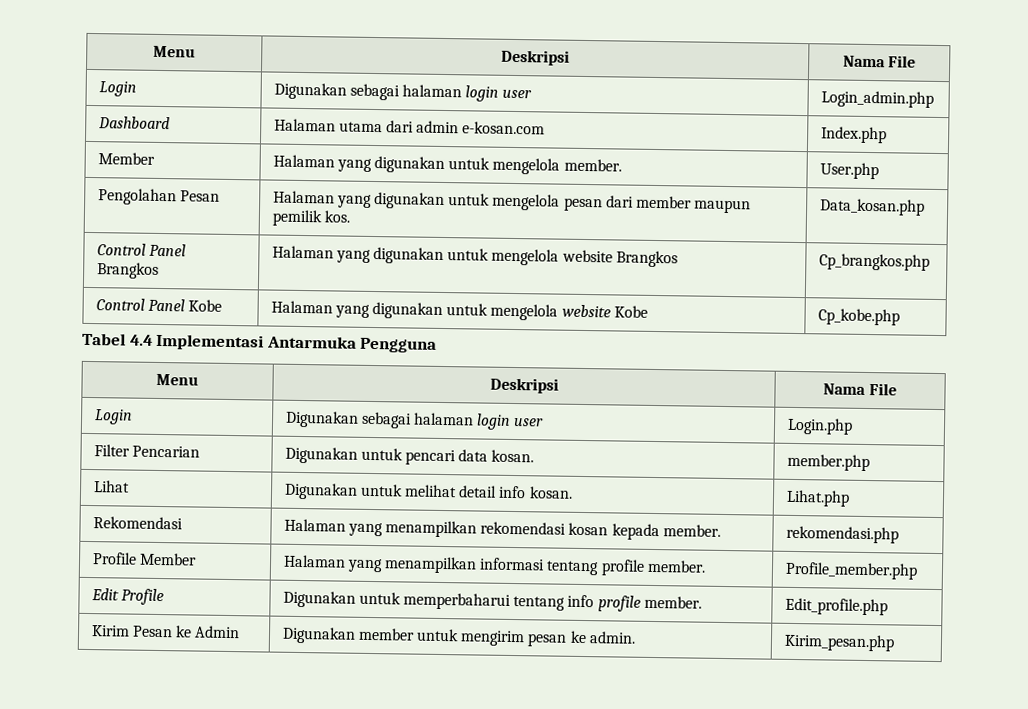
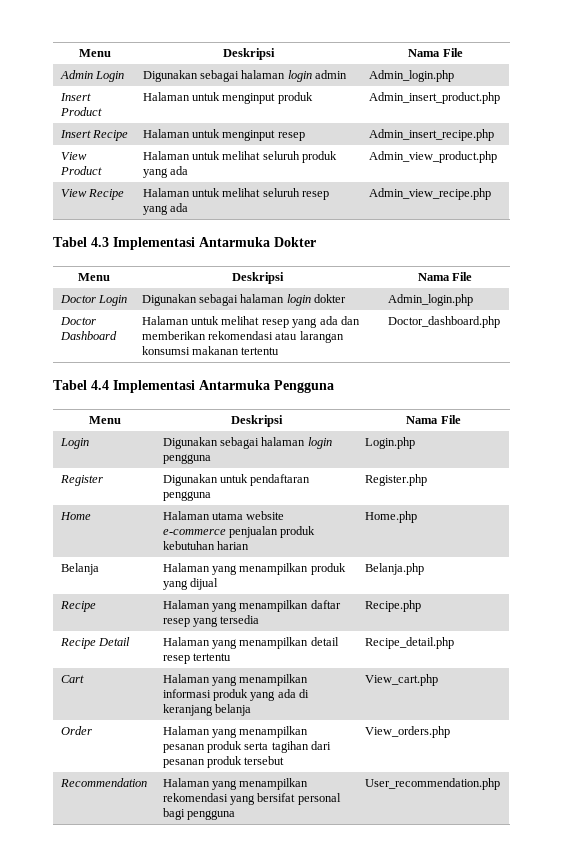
[153,45,196,58] [501,49,570,66] [842,55,917,68] [98,81,137,97] [273,82,533,102] [820,90,934,108] [97,116,170,130] [273,118,546,135] [820,126,887,144] [97,152,155,165] [272,154,622,175] [819,162,879,180] [97,188,220,206] [272,190,752,214] [271,209,351,227] [819,198,925,216] [96,243,186,257] [96,262,159,279] [271,245,678,268] [818,253,930,271] [95,298,222,312] [270,300,648,321] [817,308,900,326] Menu | Deskripsi | Nama File // Login | Digunakan sebagai halaman login user | Login_admin.php // Dashboard | Halaman utama dari admin e-kosan.com | Index.php // Member | Halaman yang digunakan untuk mengelola member. | User.php // Pengolahan Pesan | Halaman yang digunakan untuk mengelola pesan dari member maupun pemilik kos. | Data_kosan.php // Control Panel Brangkos | Halaman yang digunakan untuk mengelola website Brangkos | Cp_brangkos.php // Control Panel Kobe | Halaman yang digunakan untuk mengelola website Kobe | Cp_kobe.php -> [78,49,111,57] [223,48,275,60] [408,48,463,57] [59,70,125,82] [142,70,348,82] [368,70,454,82] [59,93,91,101] [59,107,102,116] [142,92,313,104] [368,92,500,104] [59,130,129,141] [142,129,305,141] [368,129,494,141] [60,152,87,160] [59,166,102,175] [142,151,338,163] [142,166,189,178] [368,151,497,163] [60,189,125,200] [142,188,330,200] [142,203,189,215] [368,188,491,200] [53,237,316,250] [78,273,110,281] [232,272,284,284] [417,272,473,281] [59,295,128,306] [141,294,347,306] [387,294,473,306] [59,317,96,325] [59,331,117,340] [141,316,360,328] [141,331,344,343] [141,346,280,355] [387,316,500,328] Menu | Deskripsi | Nama File // Admin Login | Digunakan sebagai halaman login admin | Admin_login.php // Insert Product | Halaman untuk menginput produk | Admin_insert_product.php // Insert Recipe | Halaman untuk menginput resep | Admin_insert_recipe.php // View Product | Halaman untuk melihat seluruh produk yang ada | Admin_view_product.php // View Recipe | Halaman untuk melihat seluruh resep yang ada | Admin_view_recipe.php // Tabel 4.3 Implementasi Antarmuka Dokter // Menu | Deskripsi | Nama File // Doctor Login | Digunakan sebagai halaman login dokter | Admin_login.php // Doctor Dashboard | Halaman untuk melihat resep yang ada dan memberikan rekomendasi atau larangan konsumsi makanan tertentu | Doctor_dashboard.php
[513,418,545,427] user -> [162,454,211,464] pengguna
[93,444,200,458] [284,446,535,466] [786,453,870,472] [93,480,130,493] [283,482,573,500] [785,489,850,507] [92,516,183,530] [283,518,721,541] [785,525,899,544] [91,552,197,566] [282,554,706,576] [784,561,918,580] [90,588,164,606] [282,590,702,612] [784,597,888,616] [90,625,241,639] [281,626,636,647] [783,633,895,652] Filter Pencarian | Digunakan untuk pencari data kosan. | member.php // Lihat | Digunakan untuk melihat detail info kosan. | Lihat.php // Rekomendasi | Halaman yang menampilkan rekomendasi kosan kepada member. | rekomendasi.php // Profile Member | Halaman yang menampilkan informasi tentang profile member. | Profile_member.php // Edit Profile | Digunakan untuk memperbaharui tentang info profile member. | Edit_profile.php // Kirim Pesan ke Admin | Digunakan member untuk mengirim pesan ke admin. | Kirim_pesan.php -> [59,475,103,486] [162,474,311,486] [162,491,211,501] [364,474,427,486] [59,512,91,520] [162,511,285,520] [162,526,316,538] [162,541,250,550] [364,511,417,523] [60,563,99,575] [162,563,346,575] [162,578,219,590] [364,563,424,575] [59,601,96,612] [162,600,341,612] [162,615,260,627] [364,600,421,612] [59,637,131,649] [162,637,339,649] [162,653,232,664] [364,637,454,649] [60,675,84,683] [162,674,309,686] [162,689,310,701] [162,704,252,716] [364,674,438,686] [60,726,92,735] [162,726,309,738] [162,741,332,753] [162,756,285,768] [364,726,450,738] [59,778,147,787] [162,778,309,790] [162,793,341,805] [162,808,236,820] [364,778,500,790] Register | Digunakan untuk pendaftaran pengguna | Register.php // Home | Halaman utama website e-commerce penjualan produk kebutuhan harian | Home.php // Belanja | Halaman yang menampilkan produk yang dijual | Belanja.php // Recipe | Halaman yang menampilkan daftar resep yang tersedia | Recipe.php // Recipe Detail | Halaman yang menampilkan detail resep tertentu | Recipe_detail.php // Cart | Halaman yang menampilkan informasi produk yang ada di keranjang belanja | View_cart.php // Order | Halaman yang menampilkan pesanan produk serta tagihan dari pesanan produk tersebut | View_orders.php // Recommendation | Halaman yang menampilkan rekomendasi yang bersifat personal bagi pengguna | User_recommendation.php

